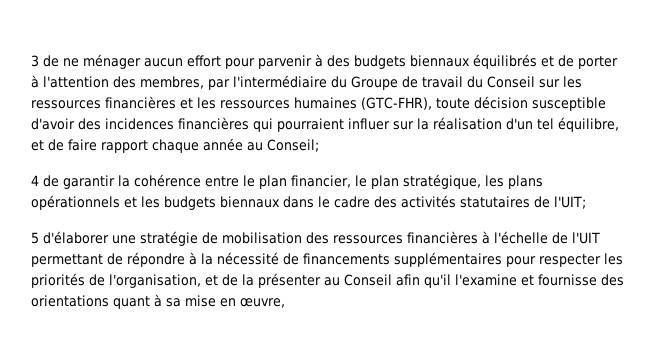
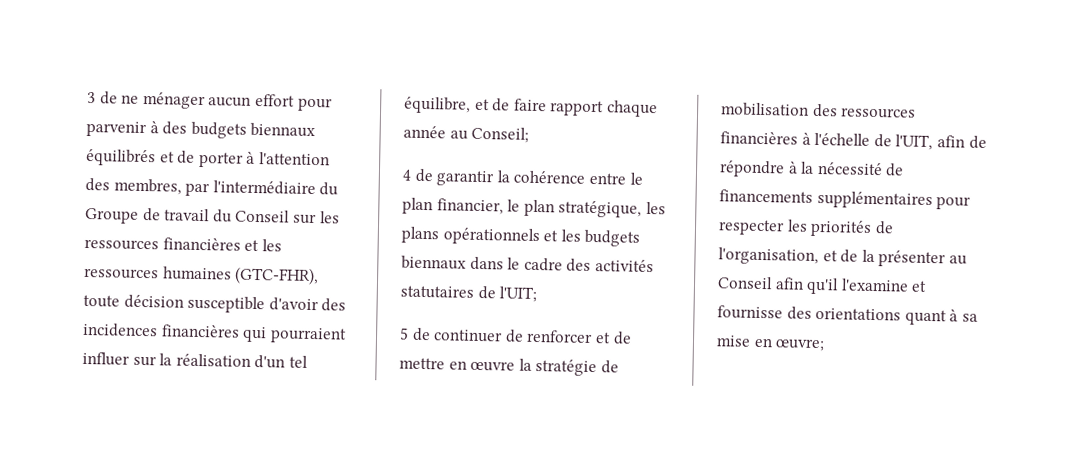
[43,231,136,244] d'élaborer une -> [411,327,632,345] [399,357,532,372] de continuer de renforcer et de mettre en œuvre la
[572,232,600,244] [31,254,103,267] l'UIT permettant -> [895,134,965,151] l'UIT, afin
[240,298,285,308] œuvre, -> [775,338,826,352] œuvre;

